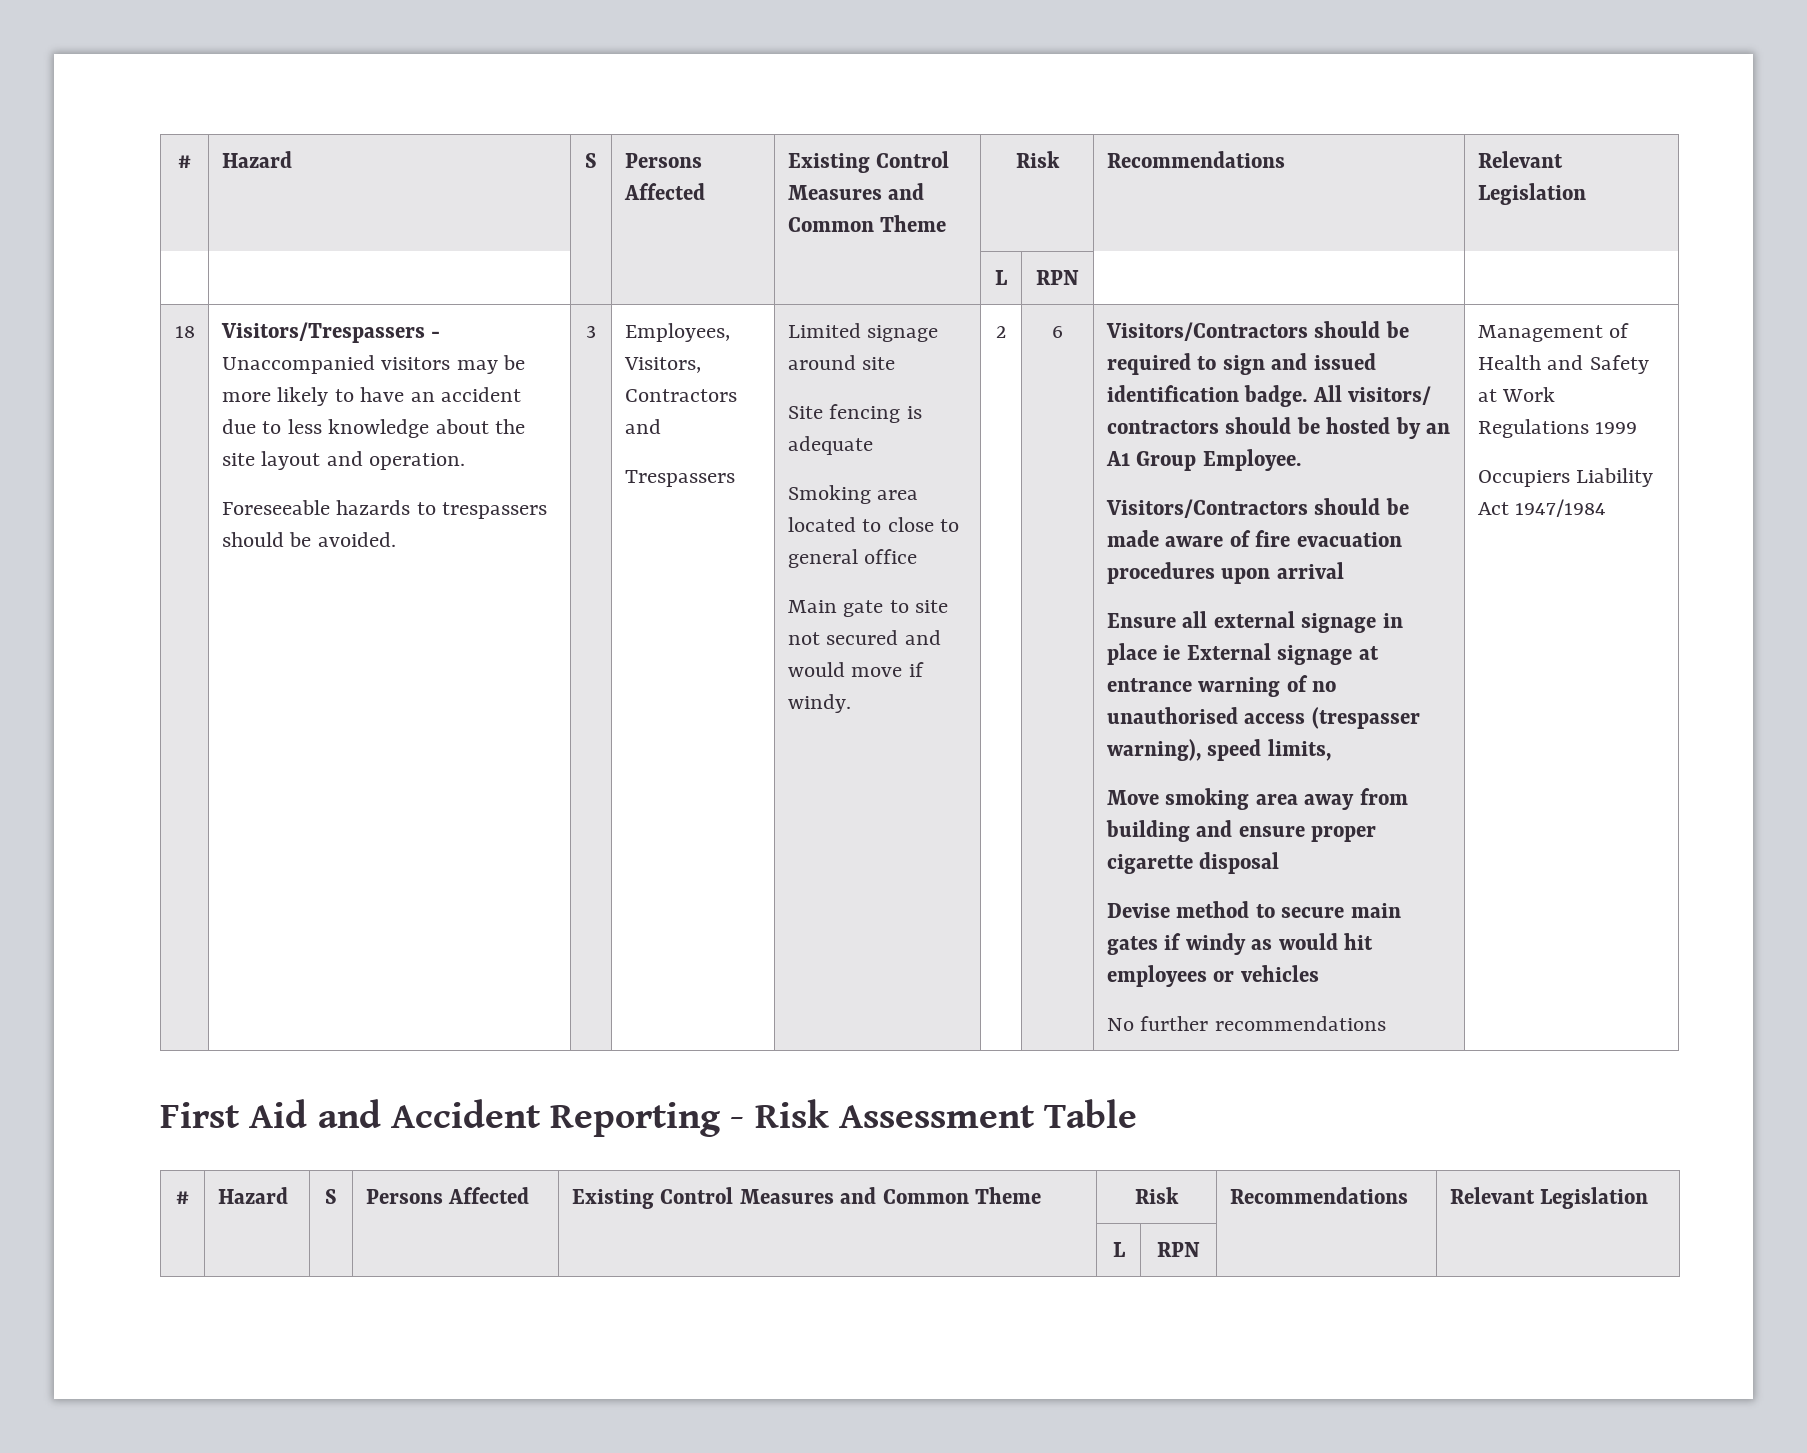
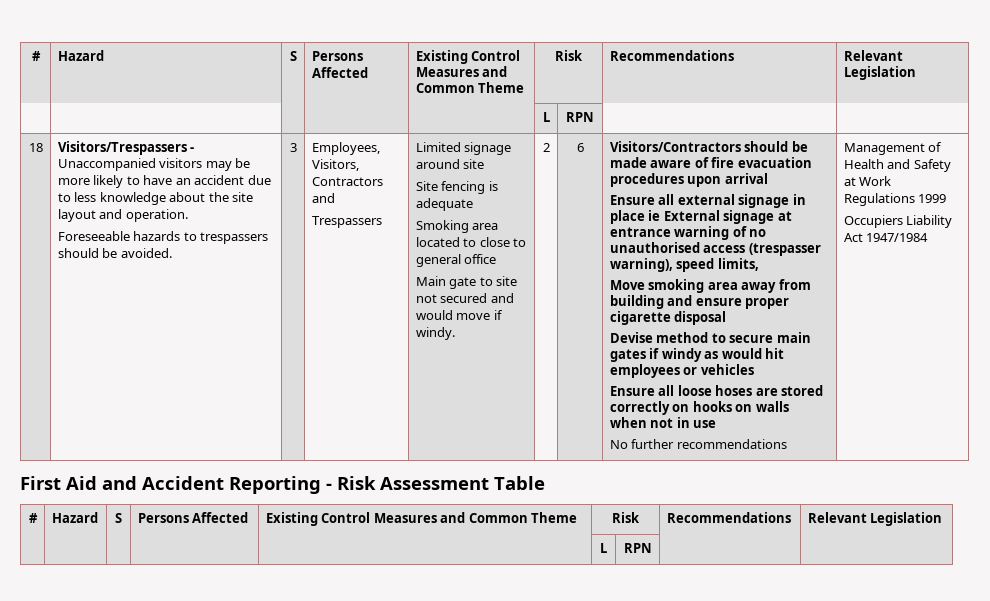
[1106,353,1376,375] [1106,385,1432,407] [1106,417,1451,439] [1105,449,1301,471] [1105,498,1409,518] required to sign and issued identification badge. All visitors/ contractors should be hosted by an A1 Group Employee. // Visitors/Contractors should be -> (808, 146) none
(1319, 973) none -> [609,385,824,396] [609,401,789,415] [609,417,717,428] // Ensure all loose hoses are stored correctly on hooks on walls when not in use

